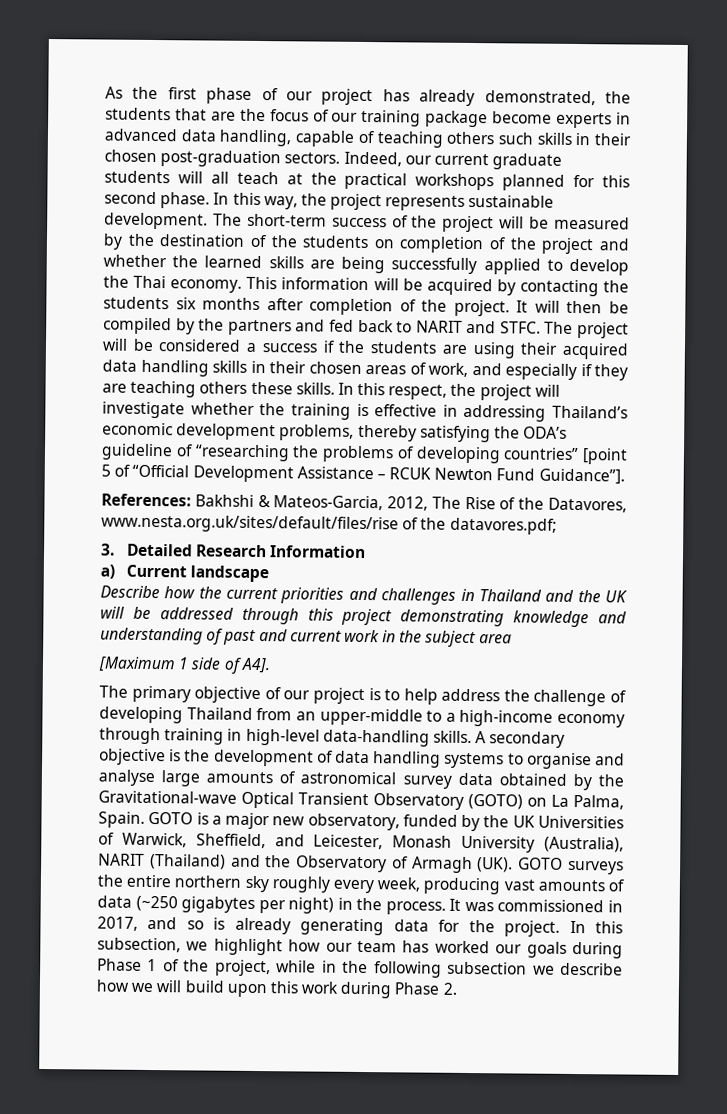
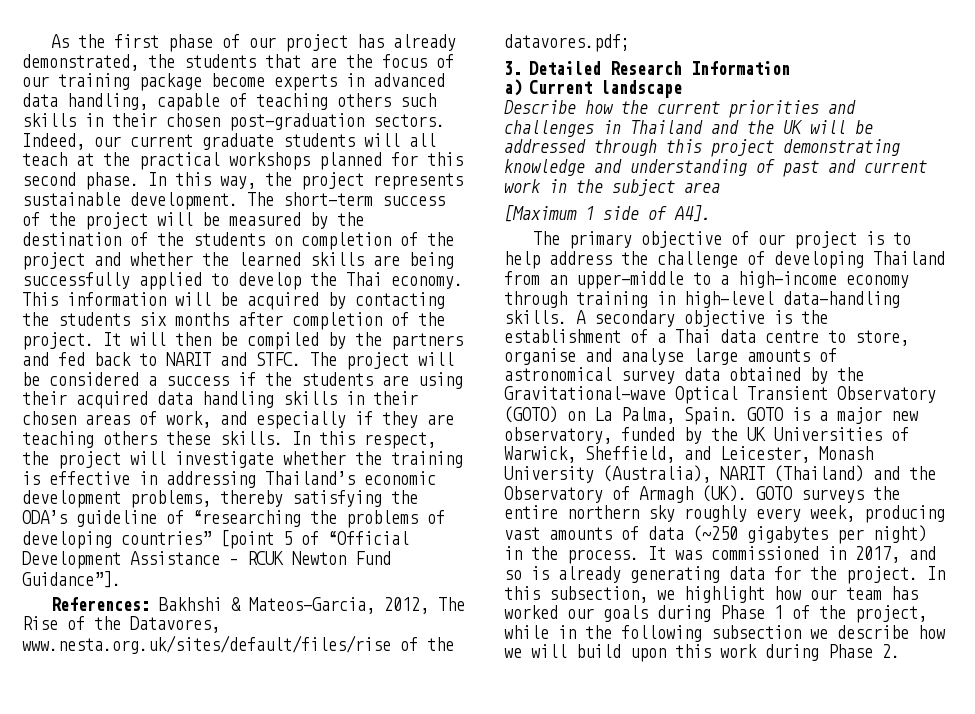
[213,749,524,769] development of data handling systems to -> [504,329,909,346] establishment of a Thai data centre to store,

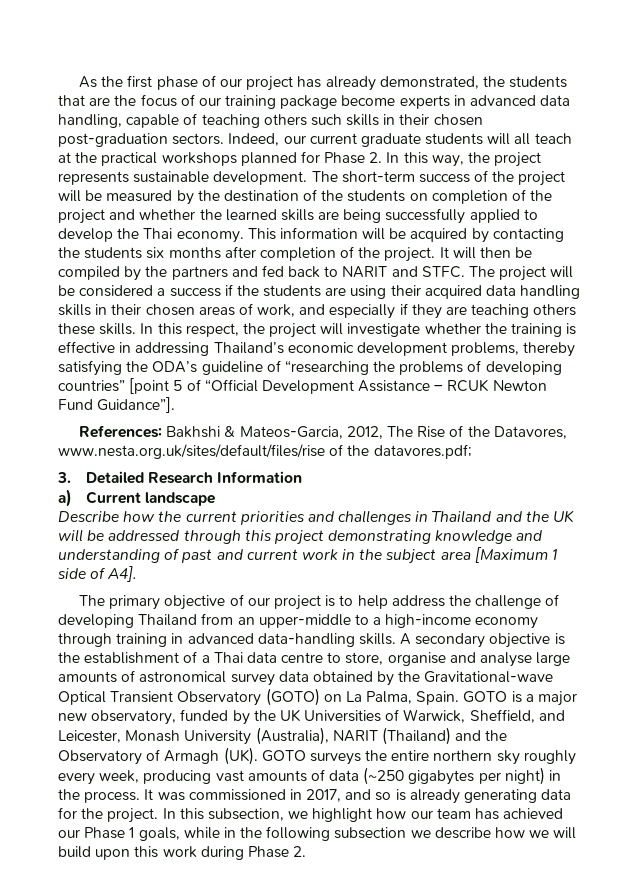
[427,152,463,166] [22,172,139,190] this second phase. -> [324,152,383,164] Phase 2.
(720, 187) // -> (471, 555) none
[684,291,774,308] high-level -> [187,633,254,644] advanced
[504,605,927,623] worked our goals during Phase 1 of the project, -> [503,808,564,819] [58,827,180,841] achieved our Phase 1 goals,

